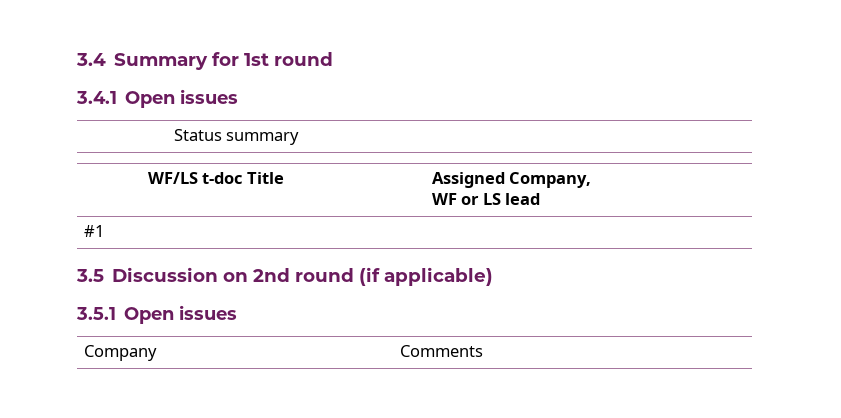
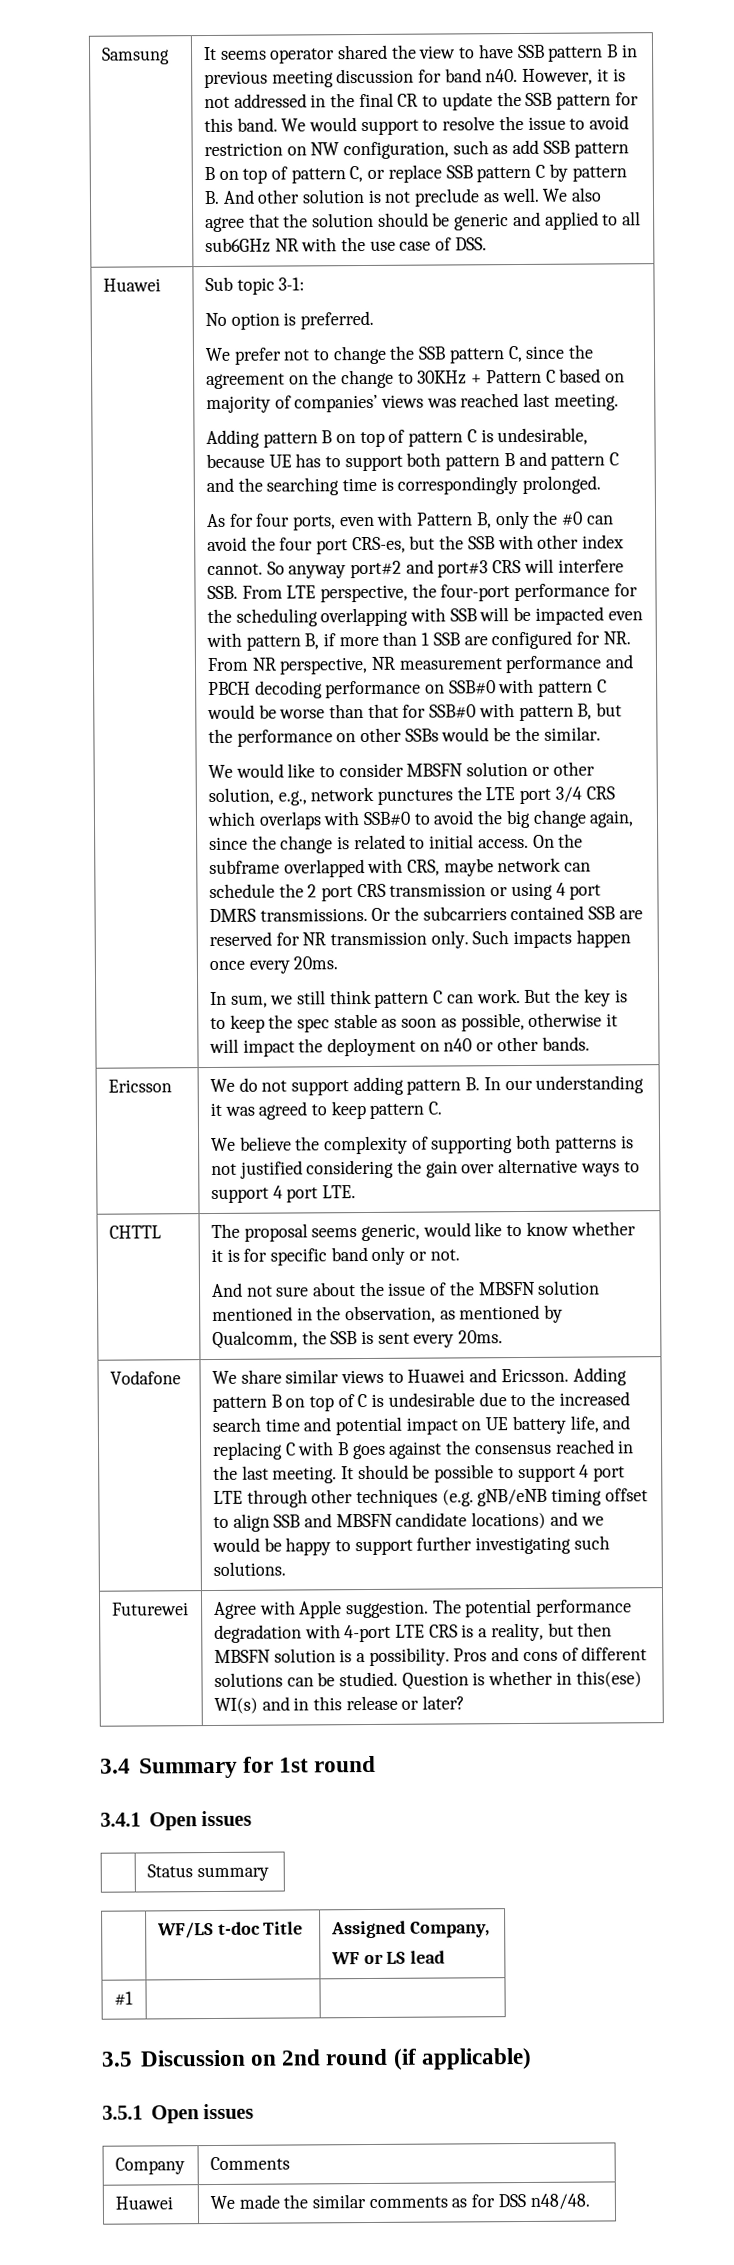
(76, 59) none -> [100,47,170,65] [202,44,638,64] [203,68,626,89] [203,91,639,111] [203,115,630,136] [203,139,629,160] [203,163,627,184] [203,187,602,207] [204,211,642,233] [204,236,487,254] [102,278,161,292] [204,276,306,295] [204,310,374,330] [204,344,595,365] [205,368,626,390] [205,392,619,414] [205,427,589,449] [205,451,620,472] [205,475,602,496] [206,510,614,531] [206,534,625,555] [206,558,624,579] [206,583,638,603] [206,606,643,627] [205,630,631,651] [206,654,635,675] [207,678,607,699] [206,702,623,722] [207,726,601,747] [207,761,595,779] [207,786,615,806] [206,809,635,830] [208,833,584,854] [208,857,592,878] [208,882,602,902] [208,905,643,923] [208,929,631,949] [208,956,339,974] [209,988,628,1008] [209,1012,619,1033] [208,1036,590,1057] [107,1079,172,1093] [209,1075,645,1096] [209,1101,443,1120] [210,1134,634,1155] [210,1158,640,1179] [210,1185,356,1204] [108,1225,161,1239] [210,1221,636,1242] [210,1246,460,1266] [210,1280,601,1298] [211,1304,564,1324] [211,1330,504,1350] [109,1370,181,1385] [211,1367,627,1386] [211,1391,630,1413] [211,1415,631,1436] [211,1439,635,1461] [212,1464,626,1484] [212,1488,648,1508] [212,1511,604,1532] [211,1535,610,1556] [212,1561,286,1577] [111,1602,189,1616] [213,1598,633,1620] [213,1622,613,1644] [213,1646,648,1667] [213,1670,642,1690] [213,1695,466,1715] Samsung | It seems operator shared the view to have SSB pattern B in previous meeting discussion for band n40. However, it is not addressed in the final CR to update the SSB pattern for this band. We would support to resolve the issue to avoid restriction on NW configuration, such as add SSB pattern B on top of pattern C, or replace SSB pattern C by pattern B. And other solution is not preclude as well. We also agree that the solution should be generic and applied to all sub6GHz NR with the use case of DSS. // Huawei | Sub topic 3-1: // No option is preferred. // We prefer not to change the SSB pattern C, since the agreement on the change to 30KHz + Pattern C based on majority of companies’ views was reached last meeting. // Adding pattern B on top of pattern C is undesirable, because UE has to support both pattern B and pattern C and the searching time is correspondingly prolonged. // As for four ports, even with Pattern B, only the #0 can avoid the four port CRS-es, but the SSB with other index cannot. So anyway port#2 and port#3 CRS will interfere SSB. From LTE perspective, the four-port performance for the scheduling overlapping with SSB will be impacted even with pattern B, if more than 1 SSB are configured for NR. From NR perspective, NR measurement performance and PBCH decoding performance on SSB#0 with pattern C would be worse than that for SSB#0 with pattern B, but the performance on other SSBs would be the similar. // We would like to consider MBSFN solution or other solution, e.g., network punctures the LTE port 3/4 CRS which overlaps with SSB#0 to avoid the big change again, since the change is related to initial access. On the subframe overlapped with CRS, maybe network can schedule the 2 port CRS transmission or using 4 port DMRS transmissions. Or the subcarriers contained SSB are reserved for NR transmission only. Such impacts happen once every 20ms. // In sum, we still think pattern C can work. But the key is to keep the spec stable as soon as possible, otherwise it will impact the deployment on n40 or other bands. // Ericsson | We do not support adding pattern B. In our understanding it was agreed to keep pattern C. // We believe the complexity of supporting both patterns is not justified considering the gain over alternative ways to support 4 port LTE. // CHTTL | The proposal seems generic, would like to know whether it is for specific band only or not. // And not sure about the issue of the MBSFN solution mentioned in the observation, as mentioned by Qualcomm, the SSB is sent every 20ms. // Vodafone | We share similar views to Huawei and Ericsson. Adding pattern B on top of C is undesirable due to the increased search time and potential impact on UE battery life, and replacing C with B goes against the consensus reached in the last meeting. It should be possible to support 4 port LTE through other techniques (e.g. gNB/eNB timing offset to align SSB and MBSFN candidate locations) and we would be happy to support further investigating such solutions. // Futurewei | Agree with Apple suggestion. The potential performance degradation with 4-port LTE CRS is a reality, but then MBSFN solution is a possibility. Pros and cons of different solutions can be studied. Question is whether in this(ese) WI(s) and in this release or later? //
(483, 351) none -> [114,2196,173,2210] [209,2193,590,2210] // Huawei | We made the similar comments as for DSS n48/48.

